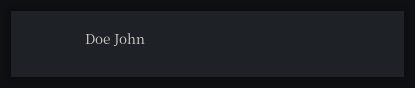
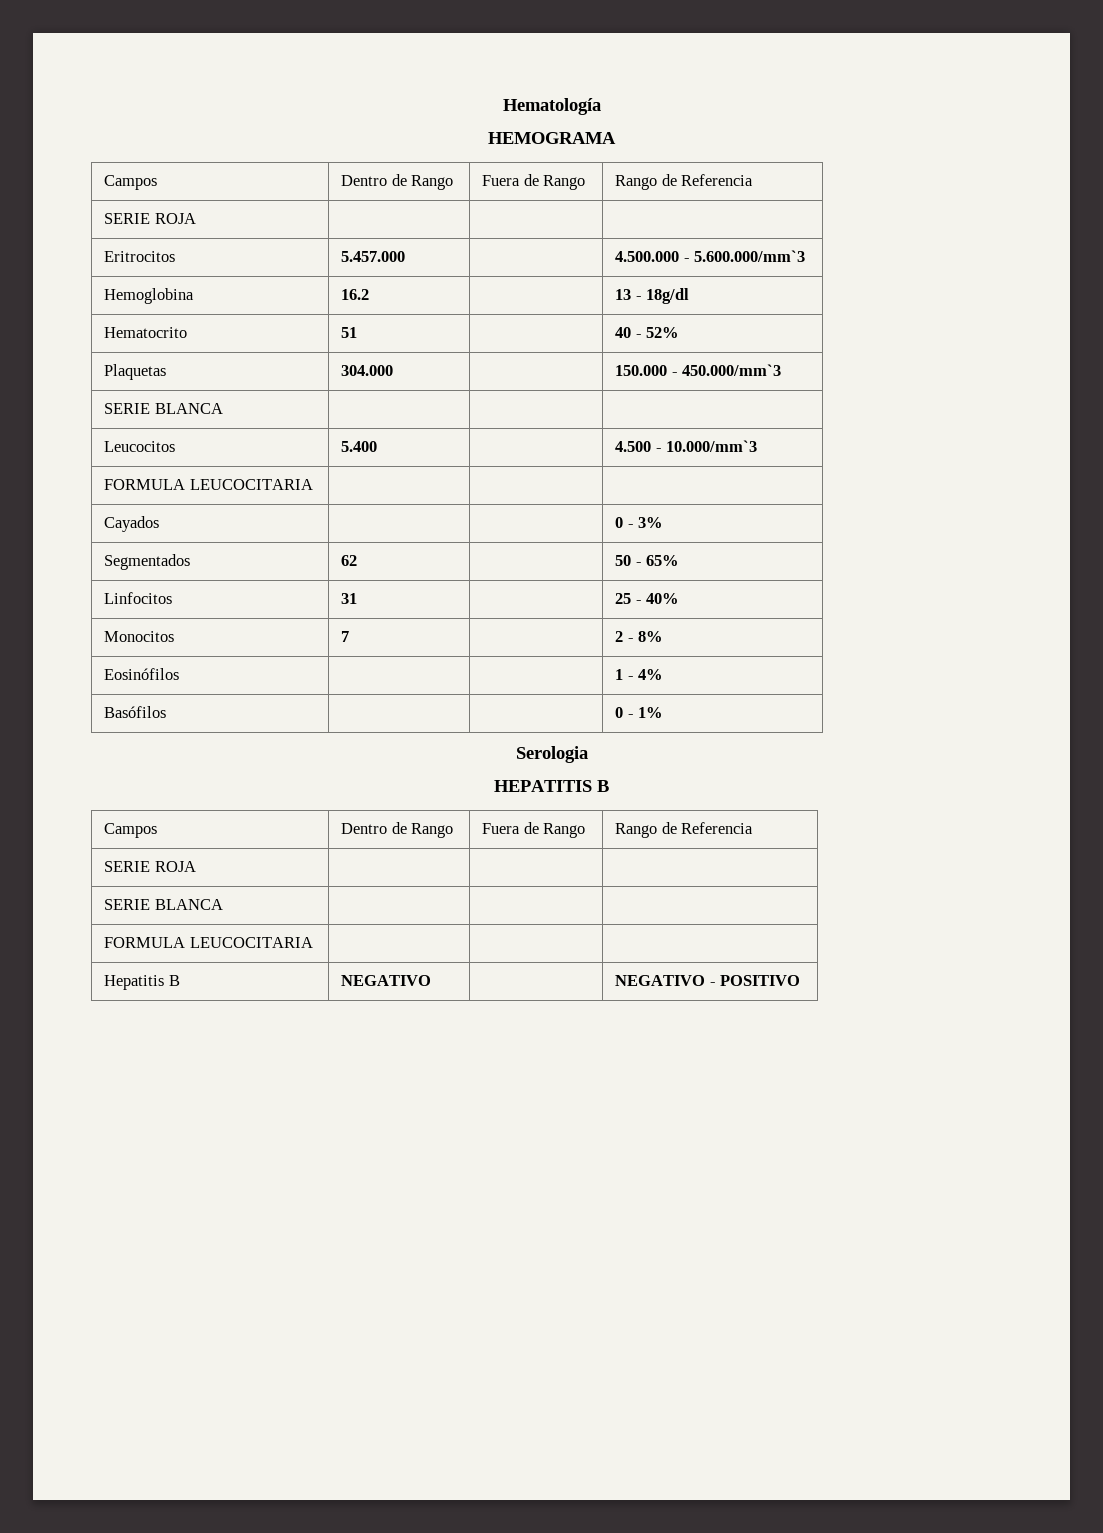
[85,33,145,46] Doe John -> [502,98,601,115] [488,132,616,144] [104,175,158,190] [341,174,454,190] [482,174,586,190] [615,174,754,190] [104,213,196,224] [104,251,176,262] [341,251,406,262] [615,250,806,262] [104,288,195,304] [341,289,370,300] [615,288,690,304] [104,327,188,338] [341,327,358,338] [615,327,680,338] [104,364,167,380] [341,365,394,376] [615,364,782,376] [104,403,223,414] [104,441,176,452] [341,441,378,452] [615,440,758,452] [104,479,313,490] [104,516,160,532] [615,517,664,528] [104,554,191,570] [341,555,358,566] [615,555,680,566] [104,592,173,604] [341,593,358,604] [615,593,680,604] [104,631,175,642] [341,631,350,642] [615,631,664,642] [104,668,180,680] [615,669,664,680] [104,706,167,718] [615,707,664,718] [515,746,588,763] [494,780,609,792] [104,823,158,838] [341,822,454,838] [482,822,586,838] [615,822,754,838] [104,861,196,872] [104,899,223,910] [104,937,313,948] [104,975,180,990] [341,975,432,986] [615,975,801,986] Hematología // HEMOGRAMA // Campos | Dentro de Rango | Fuera de Rango | Rango de Referencia // SERIE ROJA | | | // Eritrocitos | 5.457.000 | | 4.500.000 - 5.600.000/mm`3 // Hemoglobina | 16.2 | | 13 - 18g/dl // Hematocrito | 51 | | 40 - 52% // Plaquetas | 304.000 | | 150.000 - 450.000/mm`3 // SERIE BLANCA | | | // Leucocitos | 5.400 | | 4.500 - 10.000/mm`3 // FORMULA LEUCOCITARIA | | | // Cayados | | | 0 - 3% // Segmentados | 62 | | 50 - 65% // Linfocitos | 31 | | 25 - 40% // Monocitos | 7 | | 2 - 8% // Eosinófilos | | | 1 - 4% // Basófilos | | | 0 - 1% // Serologia // HEPATITIS B // Campos | Dentro de Rango | Fuera de Rango | Rango de Referencia // SERIE ROJA | | | // SERIE BLANCA | | | // FORMULA LEUCOCITARIA | | | // Hepatitis B | NEGATIVO | | NEGATIVO - POSITIVO

